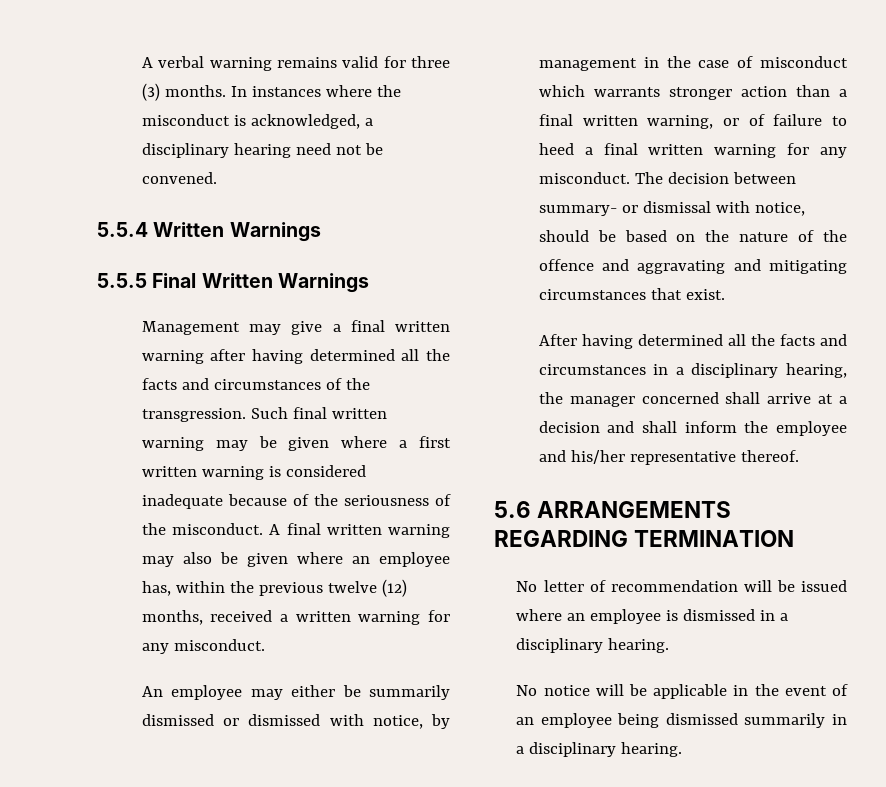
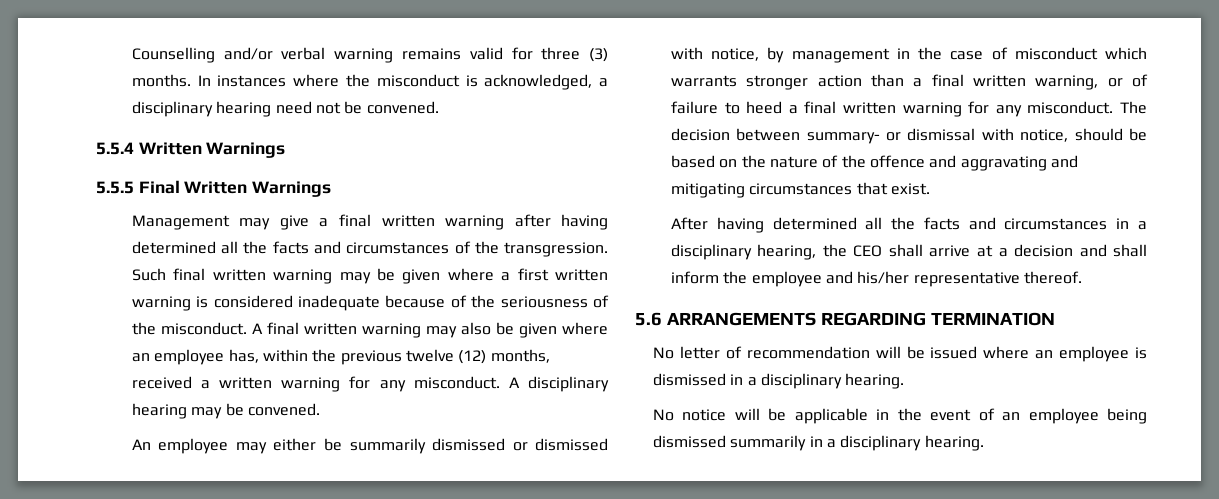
[141,57,153,68] A -> [131,47,273,63] Counselling and/or
(265, 645) none -> [508,376,609,392] [131,403,320,419] A disciplinary hearing may be convened.
[569,392,719,407] manager concerned -> [853,245,883,257] CEO

